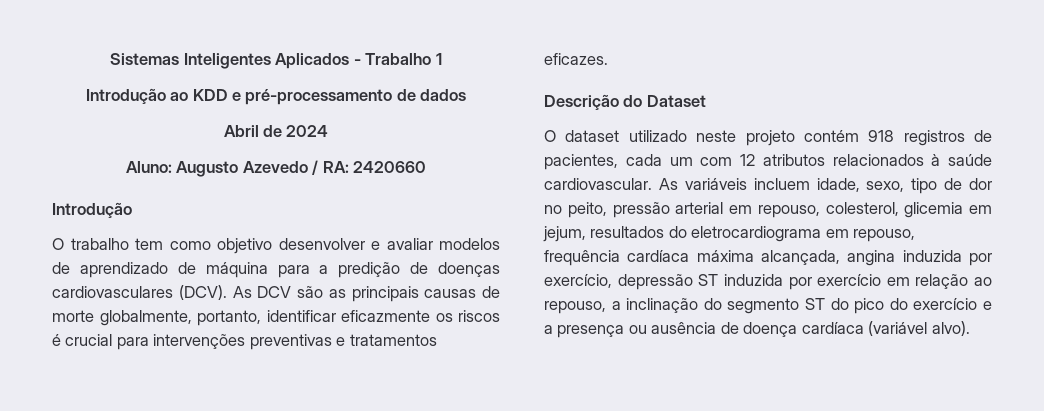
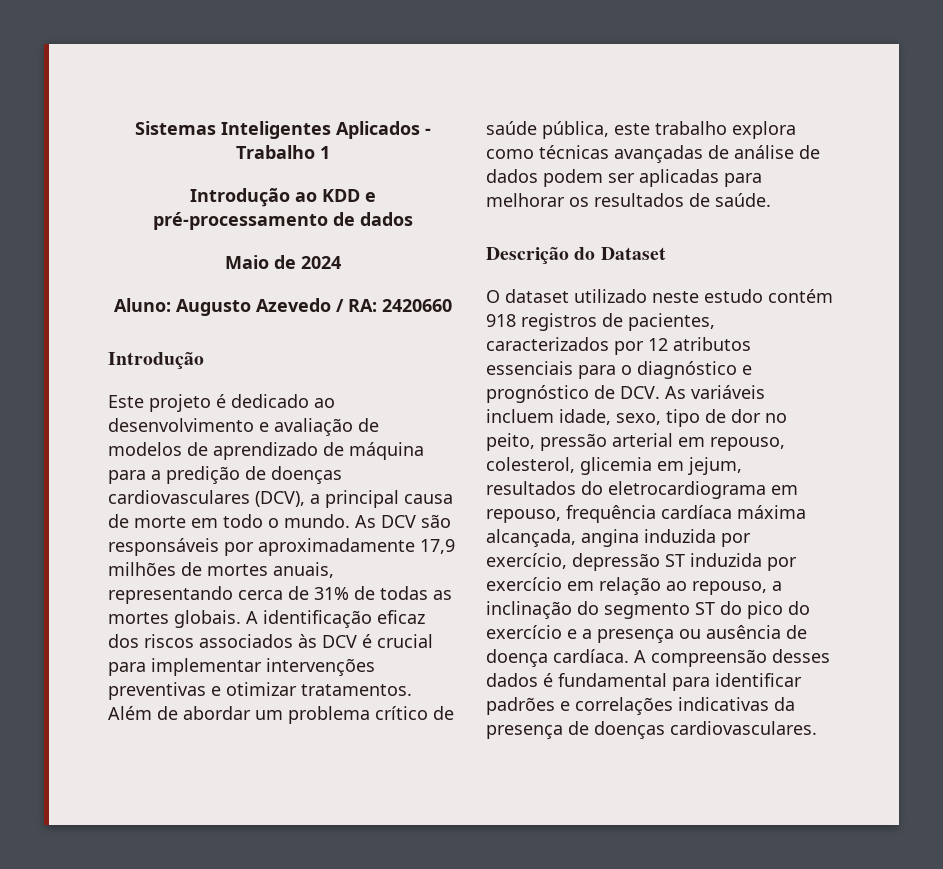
[223,125,259,137] Abril -> [224,255,269,269] Maio
[52,238,433,254] O trabalho tem como objetivo desenvolver e avaliar -> [108,394,335,412] [108,418,379,436] Este projeto é dedicado ao desenvolvimento e avaliação de
[178,285,500,302] [52,310,500,326] (DCV). As DCV são as principais causas de morte globalmente, portanto, identificar eficazmente os riscos -> [255,490,453,508] [108,514,451,528] [108,538,455,556] [108,562,334,578] [108,586,452,604] [108,610,425,628] [108,634,357,648] (DCV), a principal causa de morte em todo o mundo. As DCV são responsáveis por aproximadamente 17,9 milhões de mortes anuais, representando cerca de 31% de todas as mortes globais. A identificação eficaz dos riscos associados às DCV
(149, 343) none -> [151,658,262,676] implementar
[349,334,437,346] [544,53,608,65] tratamentos eficazes. -> [226,682,412,696] [108,706,454,724] [486,121,796,139] [486,145,820,163] [486,169,762,187] [486,193,771,207] otimizar tratamentos. Além de abordar um problema crítico de saúde pública, este trabalho explora como técnicas avançadas de análise de dados podem ser aplicadas para melhorar os resultados de saúde.
[745,130,795,146] projeto -> [704,289,763,303] estudo
[625,154,992,166] [544,178,652,190] cada um com 12 atributos relacionados à saúde cardiovascular. -> [486,337,751,355] [486,361,752,379] [486,385,660,403] caracterizados por 12 atributos essenciais para o diagnóstico e prognóstico de DCV.
[801,321,970,336] cardíaca (variável alvo). -> [553,649,830,667] [486,673,802,691] [486,697,795,715] [486,721,817,739] cardíaca. A compreensão desses dados é fundamental para identificar padrões e correlações indicativas da presença de doenças cardiovasculares.

